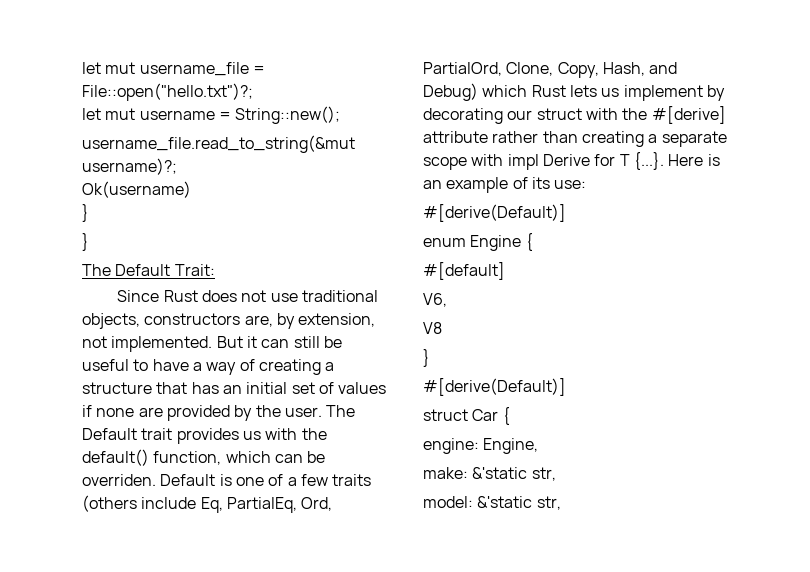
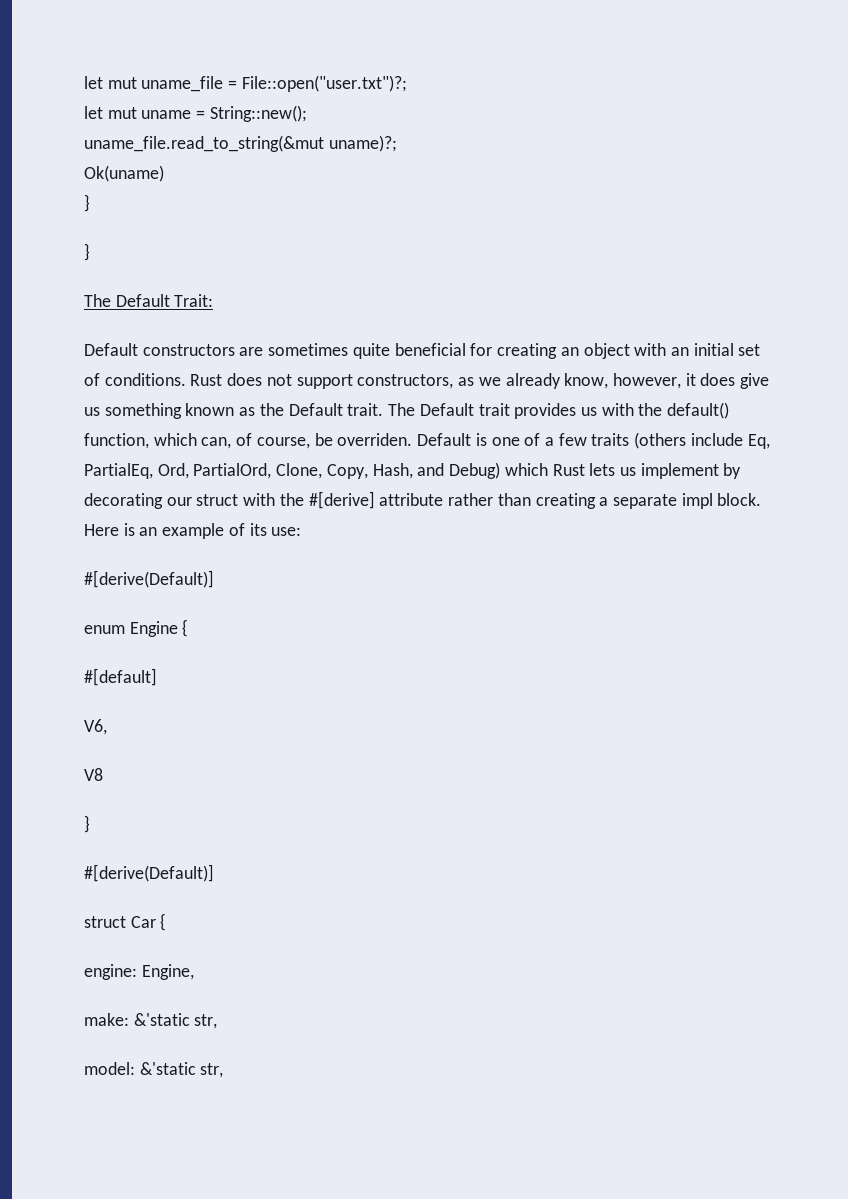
[82,62,265,76] [82,83,253,101] [82,108,215,120] let mut username_file = File::open("hello.txt")?; // let mut username -> [84,75,407,92] [84,106,192,119] let mut uname_file = File::open("user.txt")?; // let mut uname
[82,135,355,153] [82,158,177,175] [82,181,191,198] username_file.read_to_string(&mut username)?; // Ok(username) -> [84,135,397,152] [84,165,164,182] uname_file.read_to_string(&mut uname)?; // Ok(uname)
[117,290,379,302] [82,313,376,329] [82,336,342,352] [82,359,335,375] [82,382,387,394] [82,405,322,421] Since Rust does not use traditional objects, constructors are, by extension, not implemented. But it can still be useful to have a way of creating a structure that has an initial set of values if none are provided by the user. -> [84,343,761,359] [84,373,770,389] [84,403,384,419] Default constructors are sometimes quite beneficial for creating an object with an initial set of conditions. Rust does not support constructors, as we already know, however, it does give us something known as the Default trait.
[274,454,303,463] can -> [201,433,310,449] can, of course,
[423,152,664,170] scope with impl Derive for T {...}. -> [681,493,762,509] impl block.

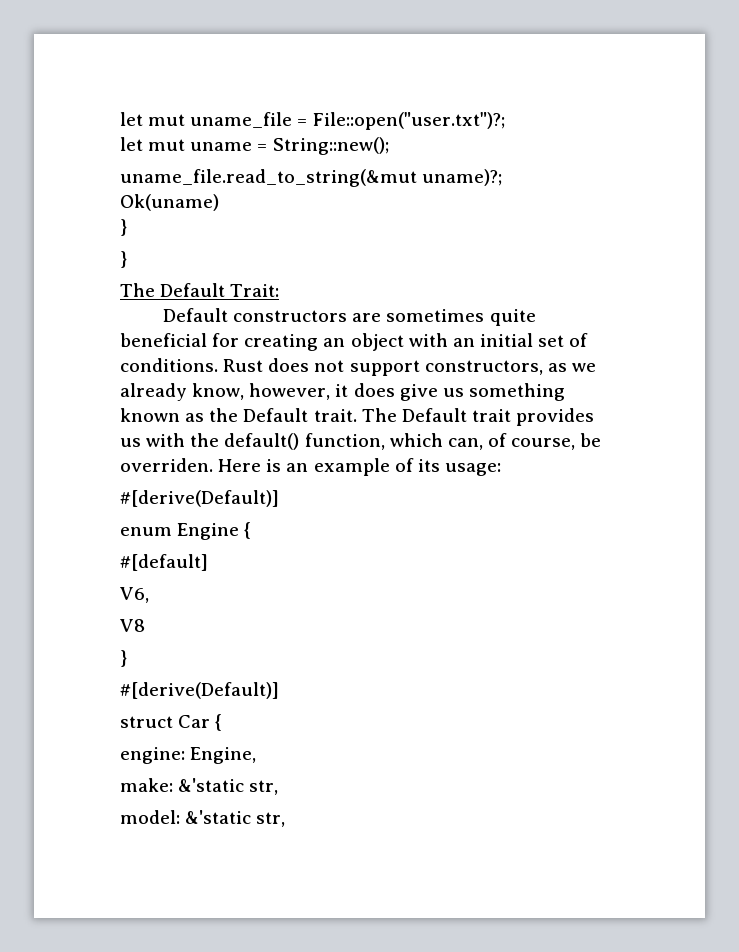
[417,432,770,449] [84,462,742,479] [84,491,762,509] Default is one of a few traits (others include Eq, PartialEq, Ord, PartialOrd, Clone, Copy, Hash, and Debug) which Rust lets us implement by decorating our struct with the #[derive] attribute rather than creating a separate impl block. -> (213, 465) none
[271,527,302,536] use: -> [444,463,501,476] usage:

